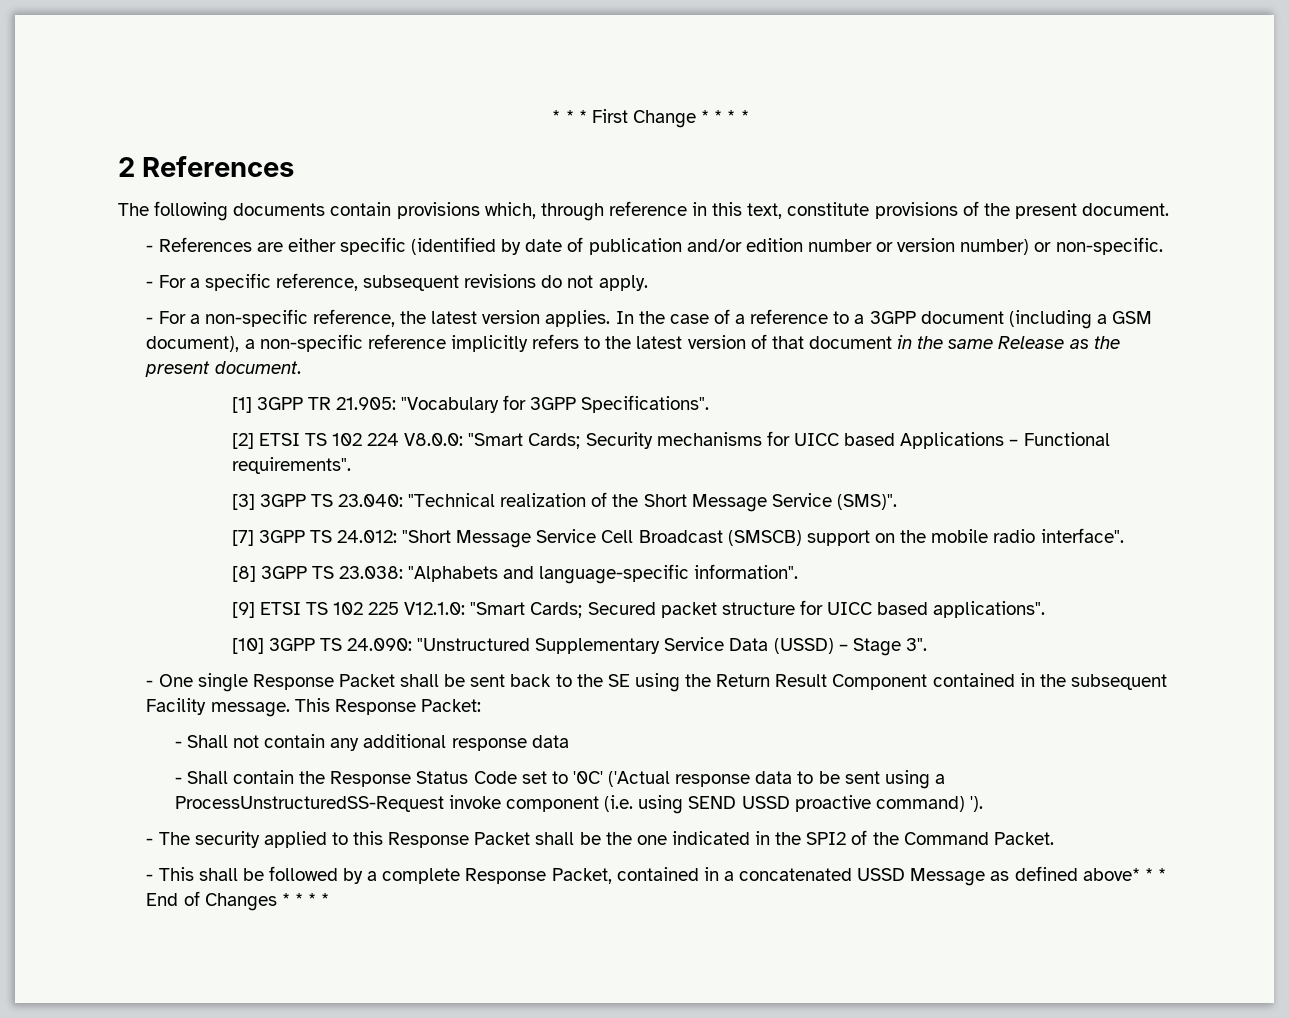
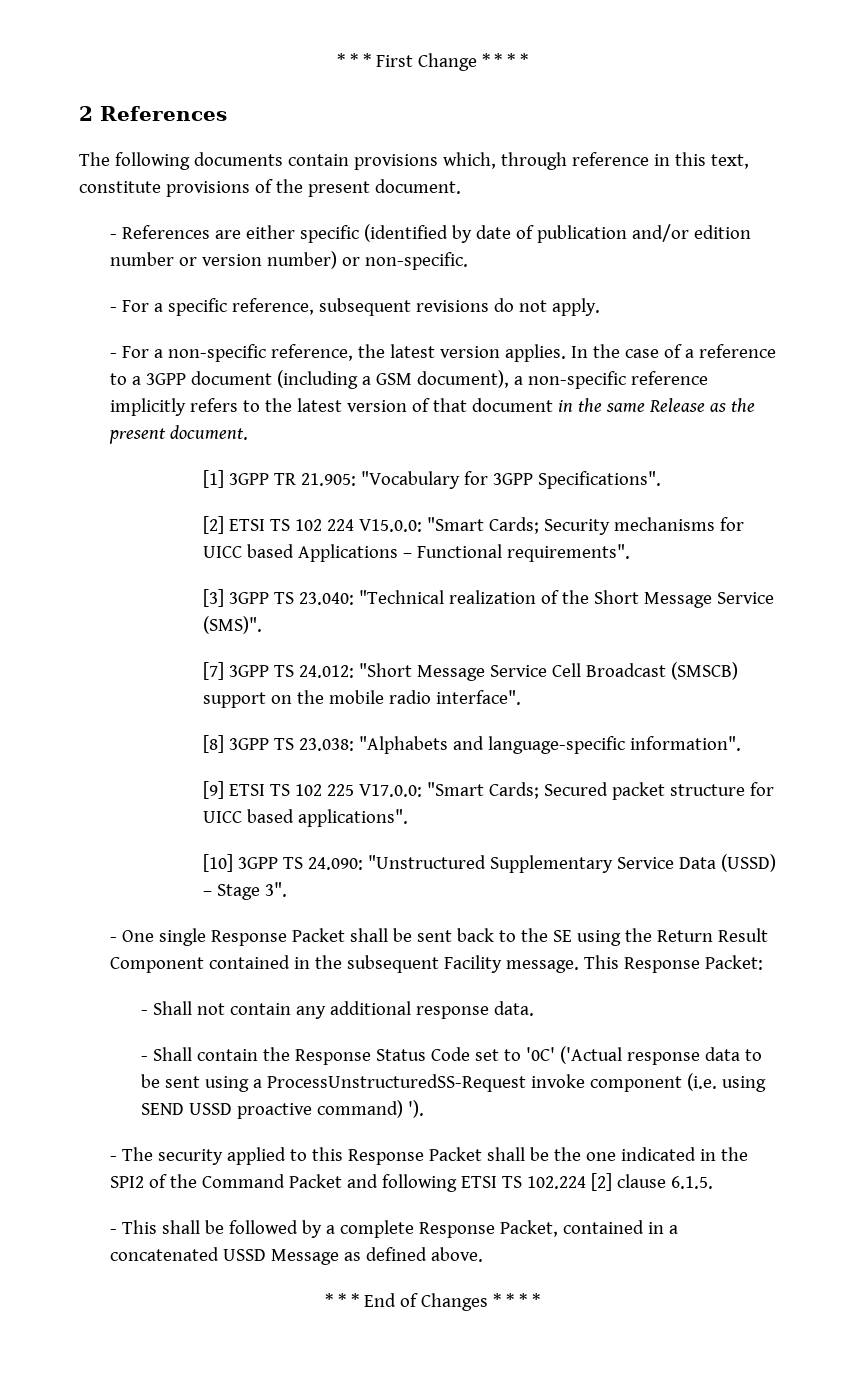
[404,433,464,446] V8.0.0: -> [359,519,423,532] V15.0.0:
[404,602,466,615] V12.1.0: -> [359,784,423,797] V17.0.0:
[531,735,569,748] data -> [494,1001,535,1016] data.
[993,832,1054,845] Packet. -> [289,1173,714,1192] Packet and following ETSI TS 102.224 [2] clause 6.1.5.
[1082,868,1140,881] above* -> [431,1247,484,1262] [325,1293,334,1307] above. // *

